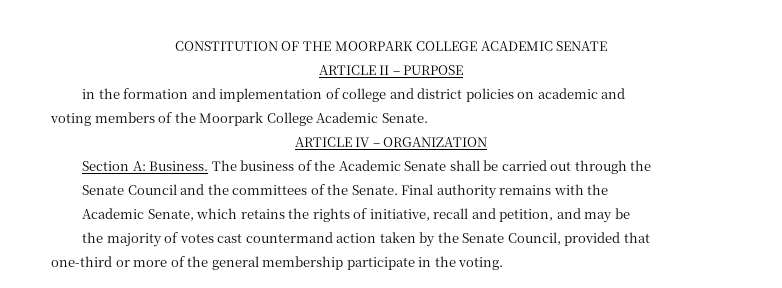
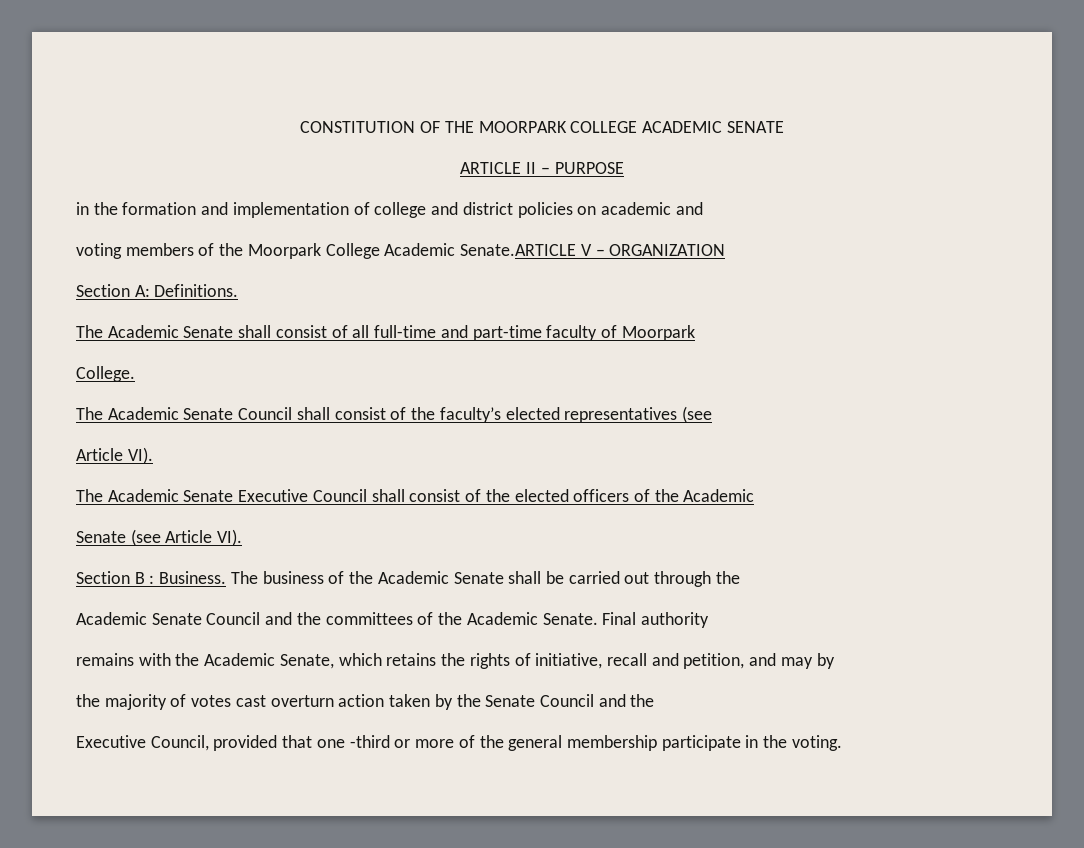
[381,113,428,123] [294,137,371,147] Senate. // ARTICLE IV -> [460,244,592,256] Senate.ARTICLE V
(146, 166) none -> [154,284,239,297] [76,325,695,341] [76,366,135,382] [76,406,712,423] [76,447,153,464] [76,489,755,502] [76,529,243,546] [76,571,155,584] Definitions. // The Academic Senate shall consist of all full-time and part-time faculty of Moorpark // College. // The Academic Senate Council shall consist of the faculty’s elected representatives (see // Article VI). // The Academic Senate Executive Council shall consist of the elected officers of the Academic // Senate (see Article VI). // Section B :
(652, 165) none -> [76,612,147,625] Academic
(349, 189) none -> [466,612,538,625] Academic
(497, 191) none -> (709, 620) //
(609, 189) // -> (200, 659) none
[614,208,630,219] be -> [816,653,835,669] by
[245,232,333,243] countermand -> [270,695,334,707] overturn
(505, 238) none -> [539,694,655,707] [76,735,146,748] Council and the // Executive
[51,256,112,267] // one-third -> [316,735,390,748] one -third

